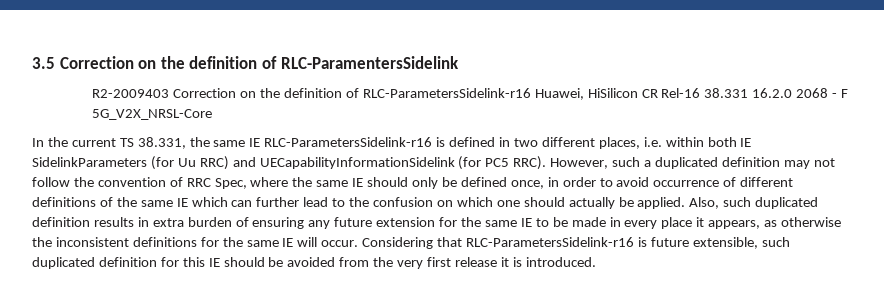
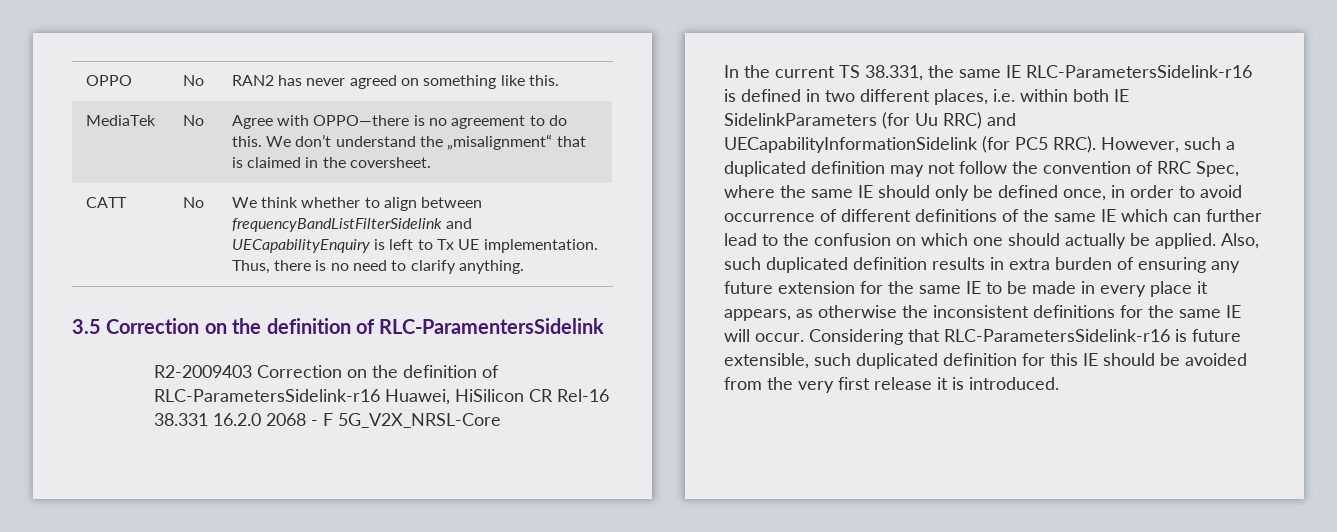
(32, 63) none -> [85,75,132,86] [182,75,204,86] [231,75,559,89] [85,115,156,126] [182,115,204,126] [231,115,567,129] [231,134,586,150] [231,157,431,168] [85,197,127,208] [182,197,204,208] [231,197,483,211] [231,218,472,232] [231,239,598,253] [231,260,524,274] OPPO | No | RAN2 has never agreed on something like this. // MediaTek | No | Agree with OPPO—there is no agreement to do this. We don’t understand the „misalignment“ that is claimed in the coversheet. // CATT | No | We think whether to align between frequencyBandListFilterSidelink and UECapabilityEnquiry is left to Tx UE implementation. Thus, there is no need to clarify anything. //

